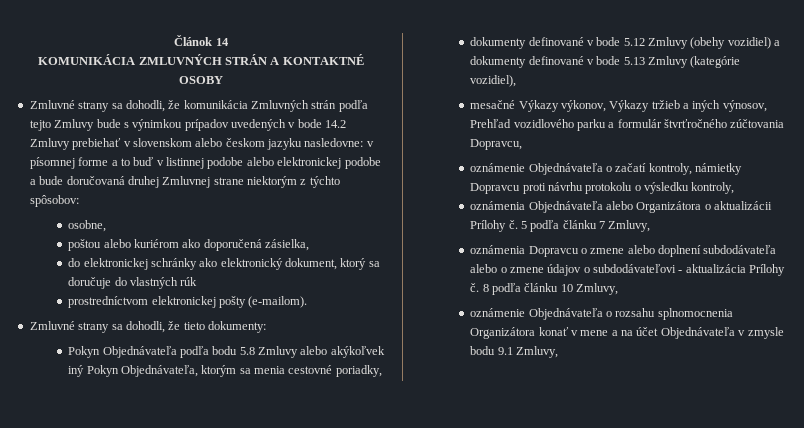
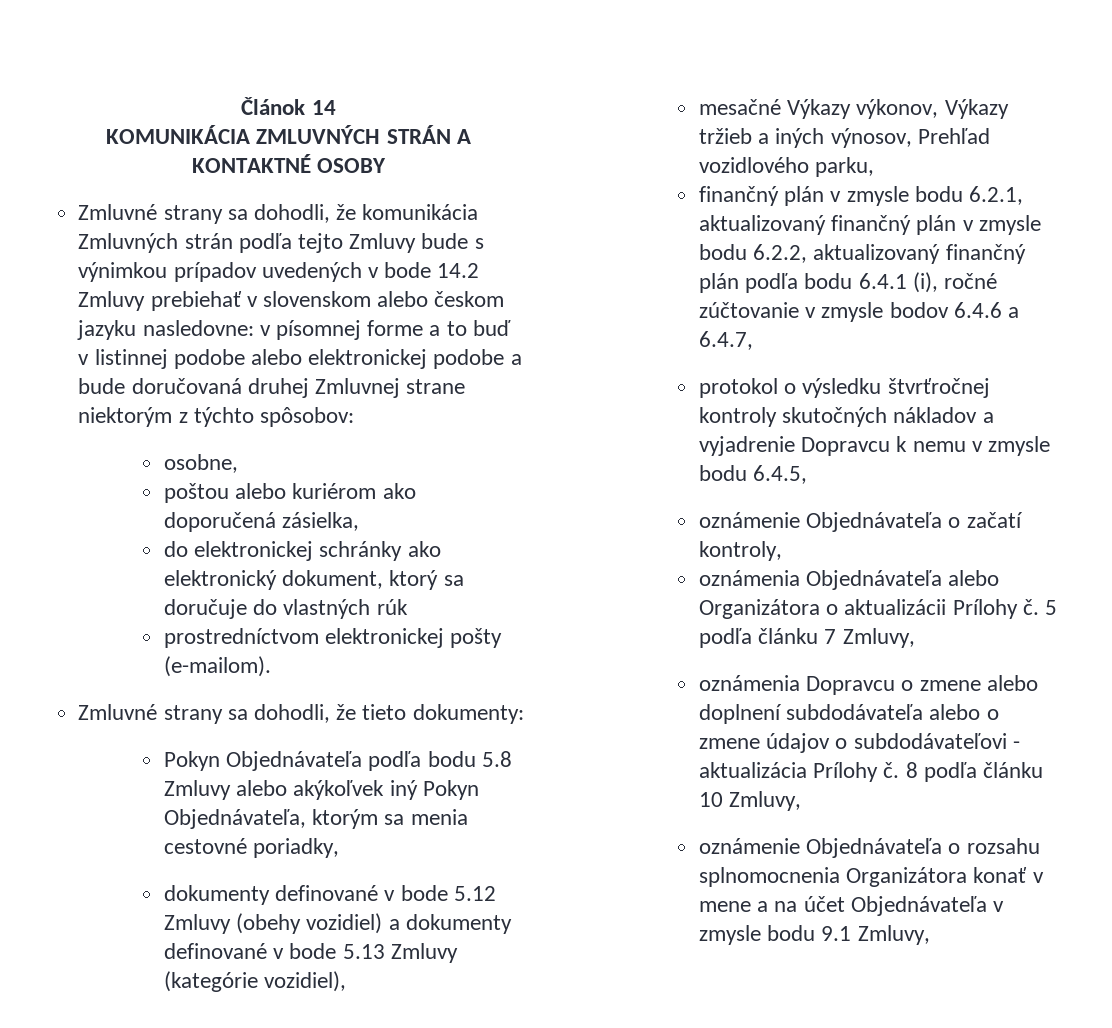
[576,119,785,131] [470,139,523,150] parku a formulár štvrťročného zúčtovania Dopravcu, -> [815,157,875,177] [698,186,1024,206] [698,215,1041,235] [698,244,1026,264] [698,272,998,293] [698,302,1020,322] [698,331,753,350] [698,378,990,398] [698,407,994,427] [698,436,1051,456] [698,465,808,484] parku, // finančný plán v zmysle bodu 6.2.1, aktualizovaný finančný plán v zmysle bodu 6.2.2, aktualizovaný finančný plán podľa bodu 6.4.1 (i), ročné zúčtovanie v zmysle bodov 6.4.6 a 6.4.7, // protokol o výsledku štvrťročnej kontroly skutočných nákladov a vyjadrenie Dopravcu k nemu v zmysle bodu 6.4.5,
[694,163,742,175] [470,182,735,194] námietky Dopravcu proti návrhu protokolu o výsledku kontroly, -> (782, 551) none

